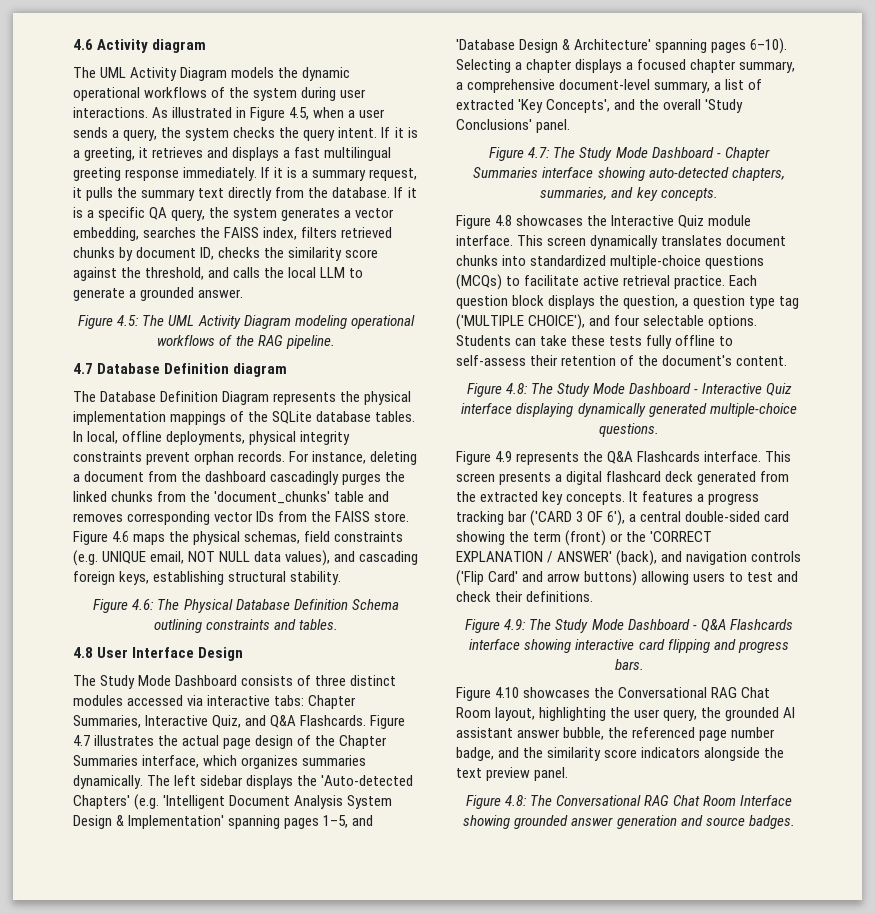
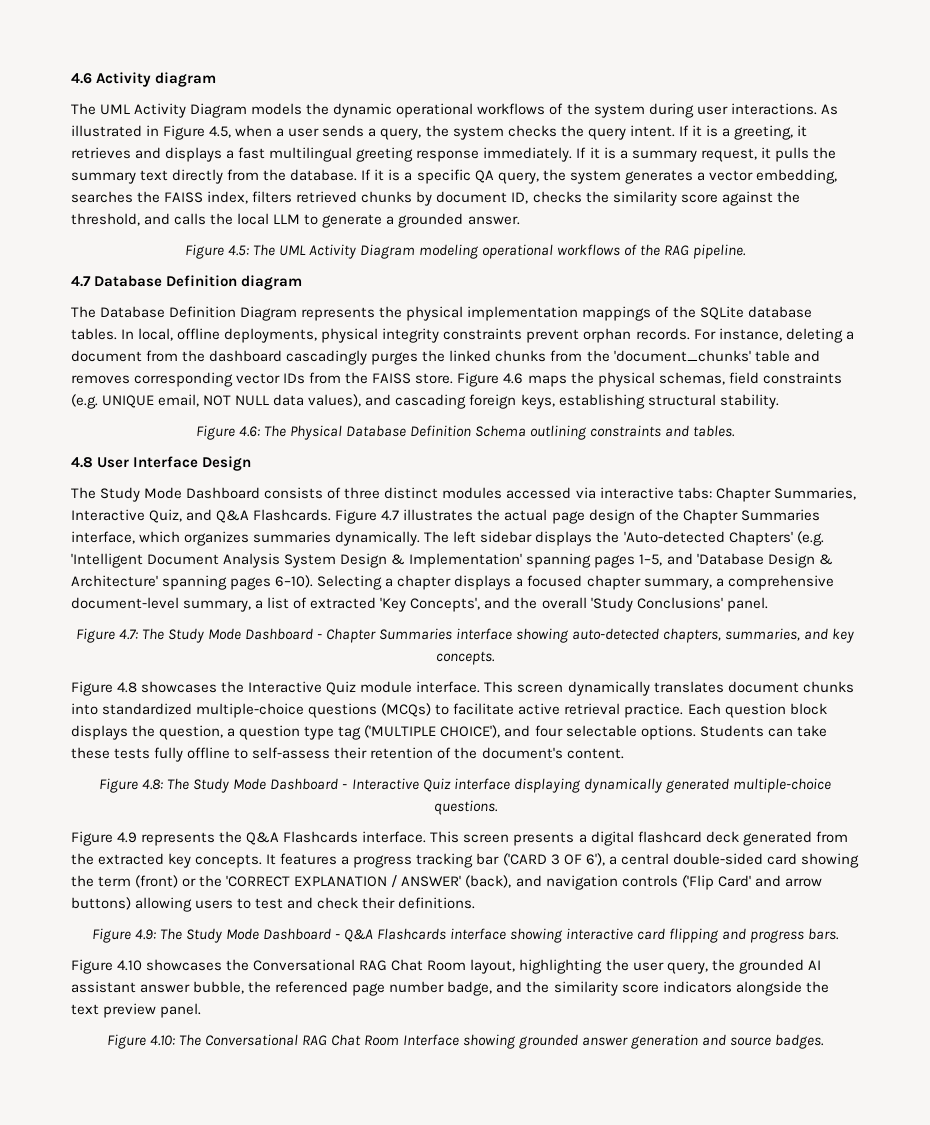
[504,795,527,806] 4.8: -> [149,1035,175,1046] 4.10:

